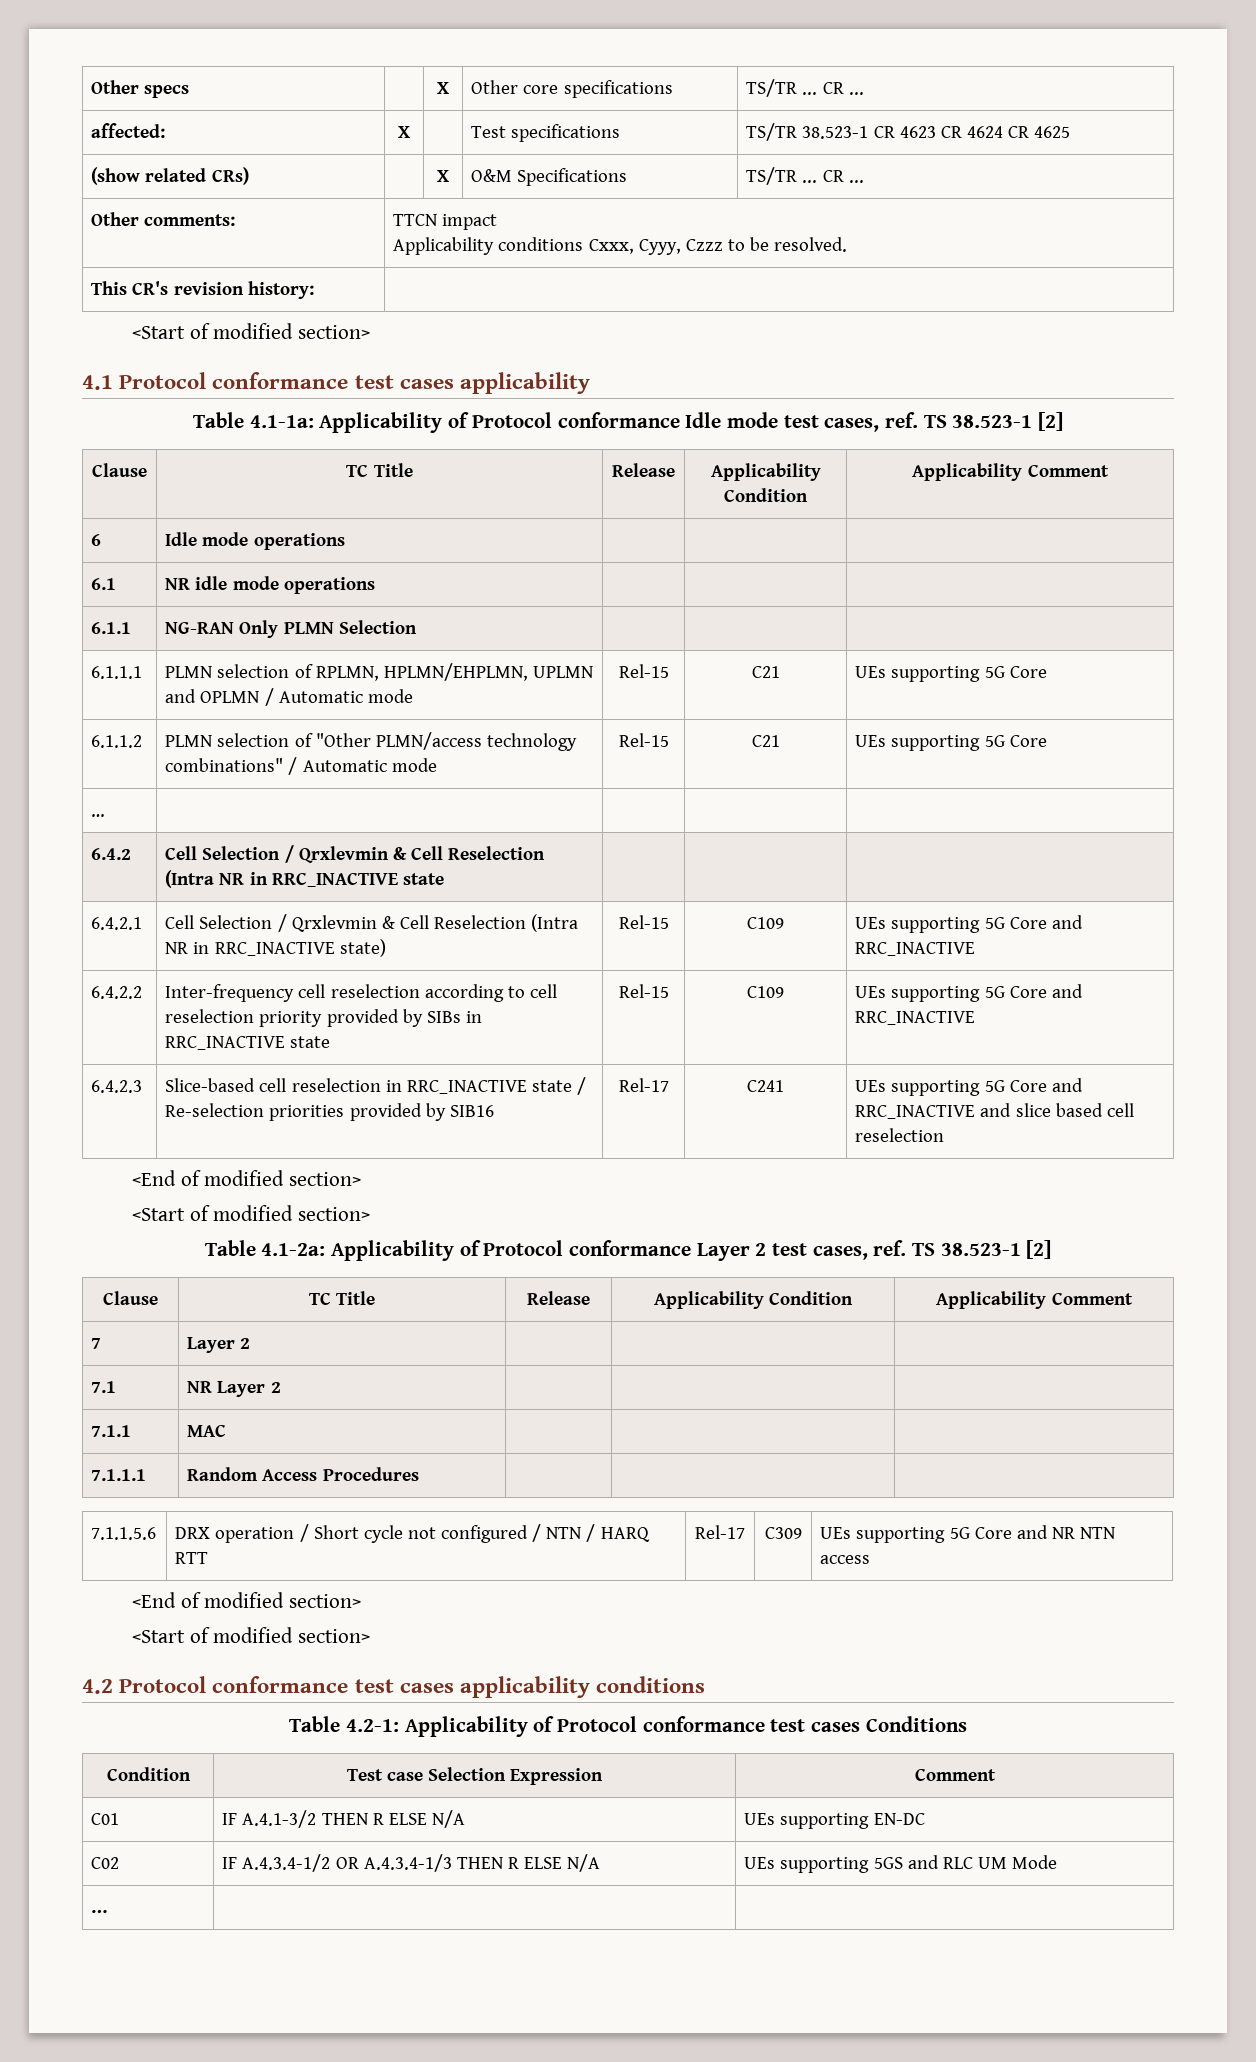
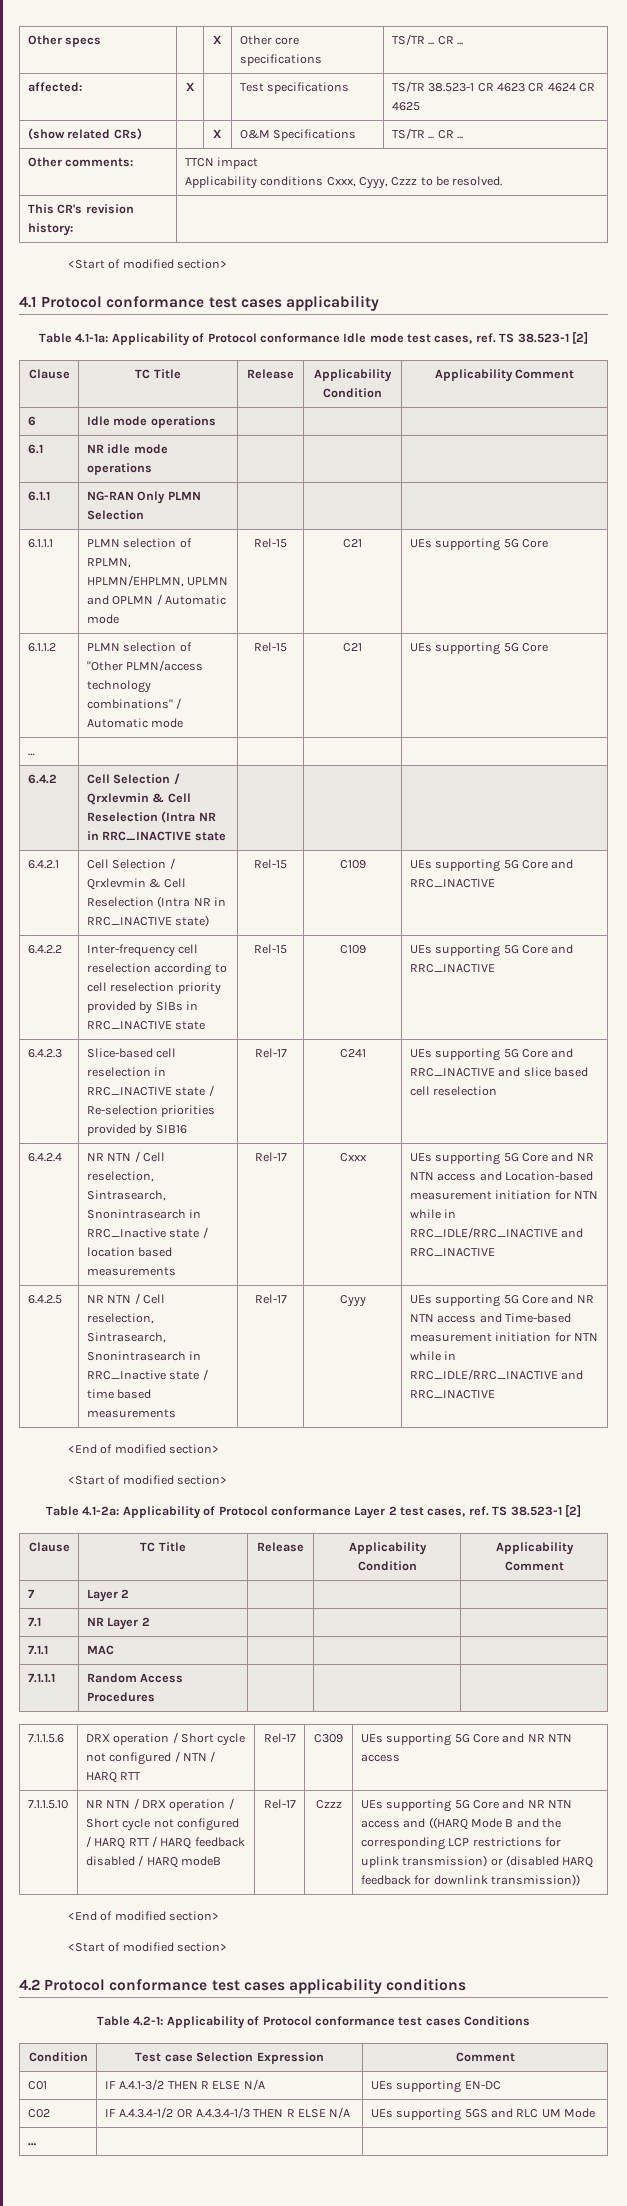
(945, 1135) none -> [27,1153,62,1162] [86,1151,165,1162] [86,1171,154,1182] [86,1190,166,1201] [86,1209,202,1219] [86,1227,208,1238] [86,1247,173,1257] [86,1267,176,1276] [254,1152,287,1162] [339,1153,367,1162] [409,1152,594,1165] [409,1171,593,1181] [409,1190,598,1200] [409,1209,457,1219] [409,1227,584,1238] [409,1248,495,1257] [27,1295,62,1304] [86,1293,165,1304] [86,1313,154,1324] [86,1332,166,1343] [86,1351,202,1361] [86,1369,208,1380] [86,1389,152,1399] [86,1409,176,1418] [254,1294,287,1304] [339,1295,366,1307] [409,1294,594,1307] [409,1313,571,1323] [409,1332,598,1342] [409,1351,457,1361] [409,1369,584,1380] [409,1390,495,1399] // 6.4.2.4 | NR NTN / Cell reselection, Sintrasearch, Snonintrasearch in RRC_Inactive state / location based measurements | Rel-17 | Cxxx | UEs supporting 5G Core and NR NTN access and Location-based measurement initiation for NTN while in RRC_IDLE/RRC_INACTIVE and RRC_INACTIVE // 6.4.2.5 | NR NTN / Cell reselection, Sintrasearch, Snonintrasearch in RRC_Inactive state / time based measurements | Rel-17 | Cyyy | UEs supporting 5G Core and NR NTN access and Time-based measurement initiation for NTN while in RRC_IDLE/RRC_INACTIVE and RRC_INACTIVE
(871, 1559) none -> [27,1800,68,1809] [85,1798,234,1811] [85,1818,239,1831] [85,1836,245,1849] [85,1855,221,1868] [263,1799,296,1809] [315,1800,342,1809] [360,1799,573,1812] [360,1817,562,1830] [360,1837,561,1850] [360,1855,594,1868] [360,1874,580,1886] // 7.1.1.5.10 | NR NTN / DRX operation / Short cycle not configured / HARQ RTT / HARQ feedback disabled / HARQ modeB | Rel-17 | Czzz | UEs supporting 5G Core and NR NTN access and ((HARQ Mode B and the corresponding LCP restrictions for uplink transmission) or (disabled HARQ feedback for downlink transmission))

